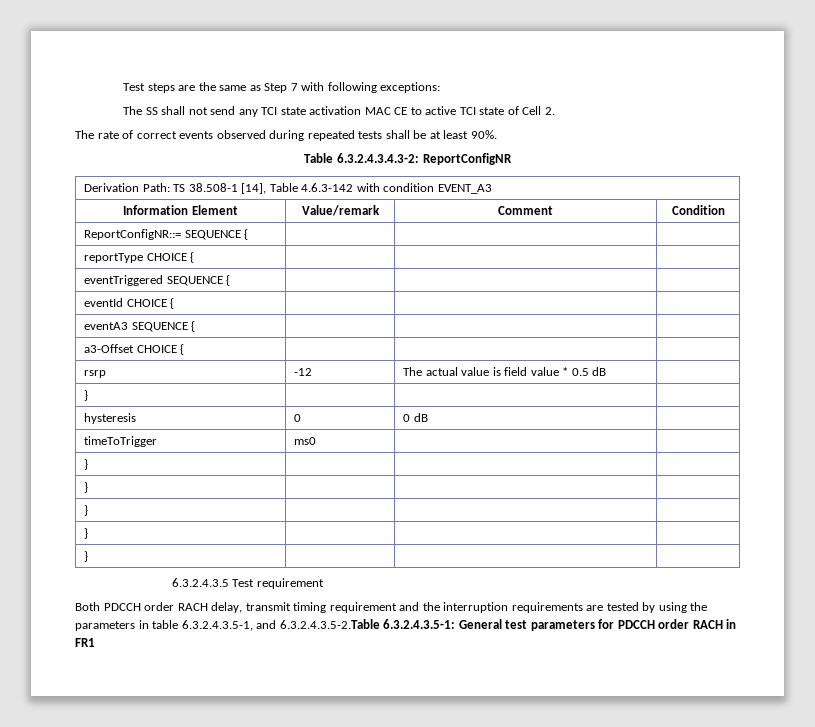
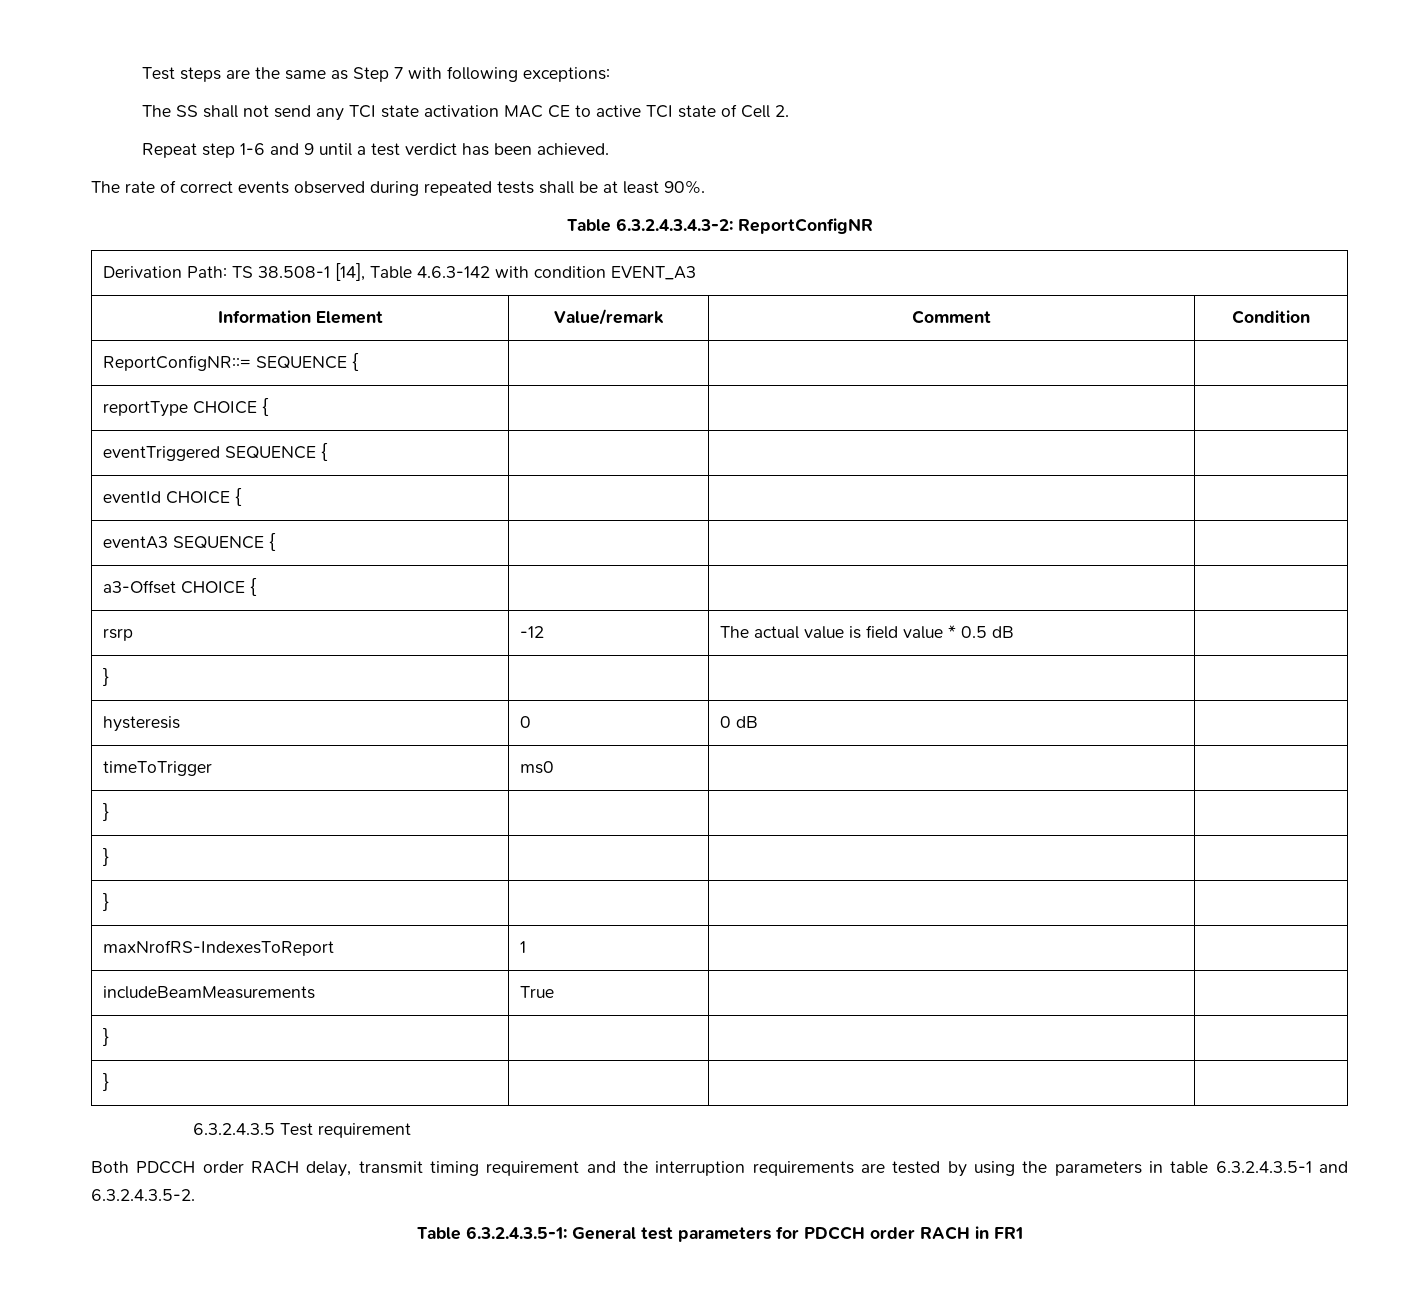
(555, 111) none -> [141,143,609,158] // Repeat step 1-6 and 9 until a test verdict has been achieved.
(89, 510) none -> [103,940,335,956] [520,941,527,953] [103,986,316,999] [520,986,555,998] // maxNrofRS-IndexesToReport | 1 | | // includeBeamMeasurements | True | |
[181,619,380,631] 6.3.2.4.3.5-1, and 6.3.2.4.3.5-2.Table -> [1215,1161,1348,1173] [91,1189,195,1201] [416,1227,461,1240] 6.3.2.4.3.5-1 and 6.3.2.4.3.5-2. // Table

